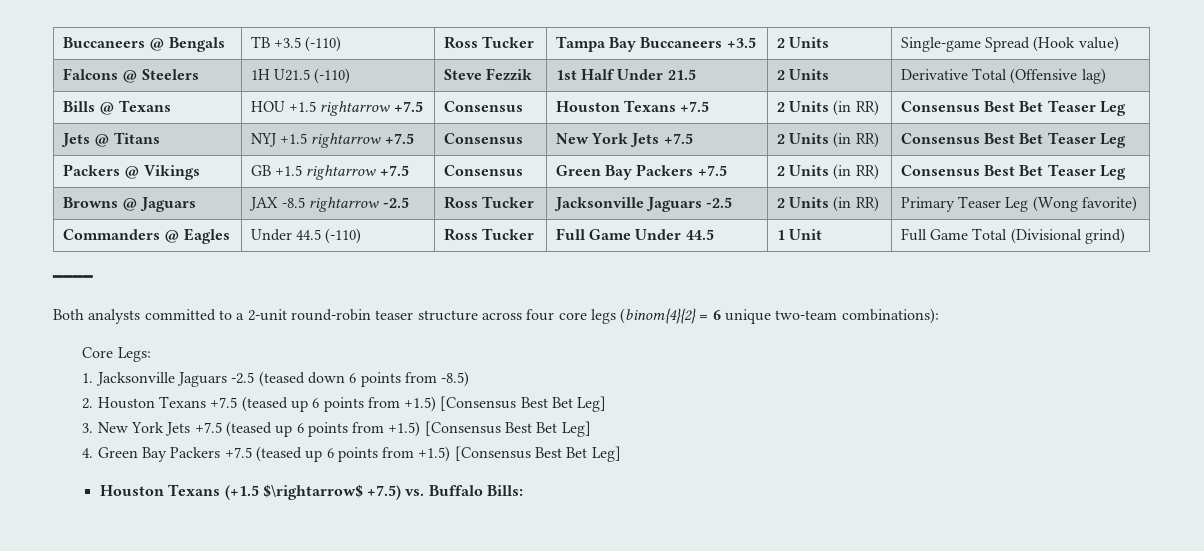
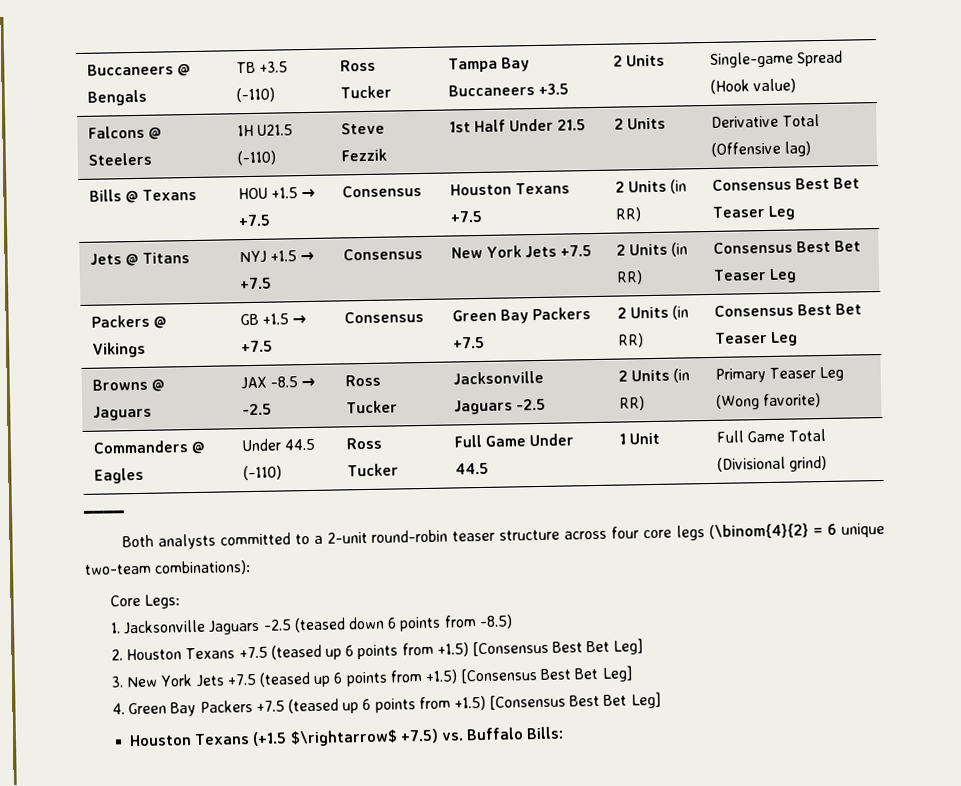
[320,101,391,116] rightarrow -> [301,188,316,199] →
[311,133,382,148] rightarrow -> [300,251,315,262] →
[306,165,377,180] rightarrow -> [292,315,307,325] →
[309,197,380,212] rightarrow -> [301,377,316,388] →
[620,308,697,324] (binom{4}{2} -> [709,523,810,540] (\binom{4}{2}

